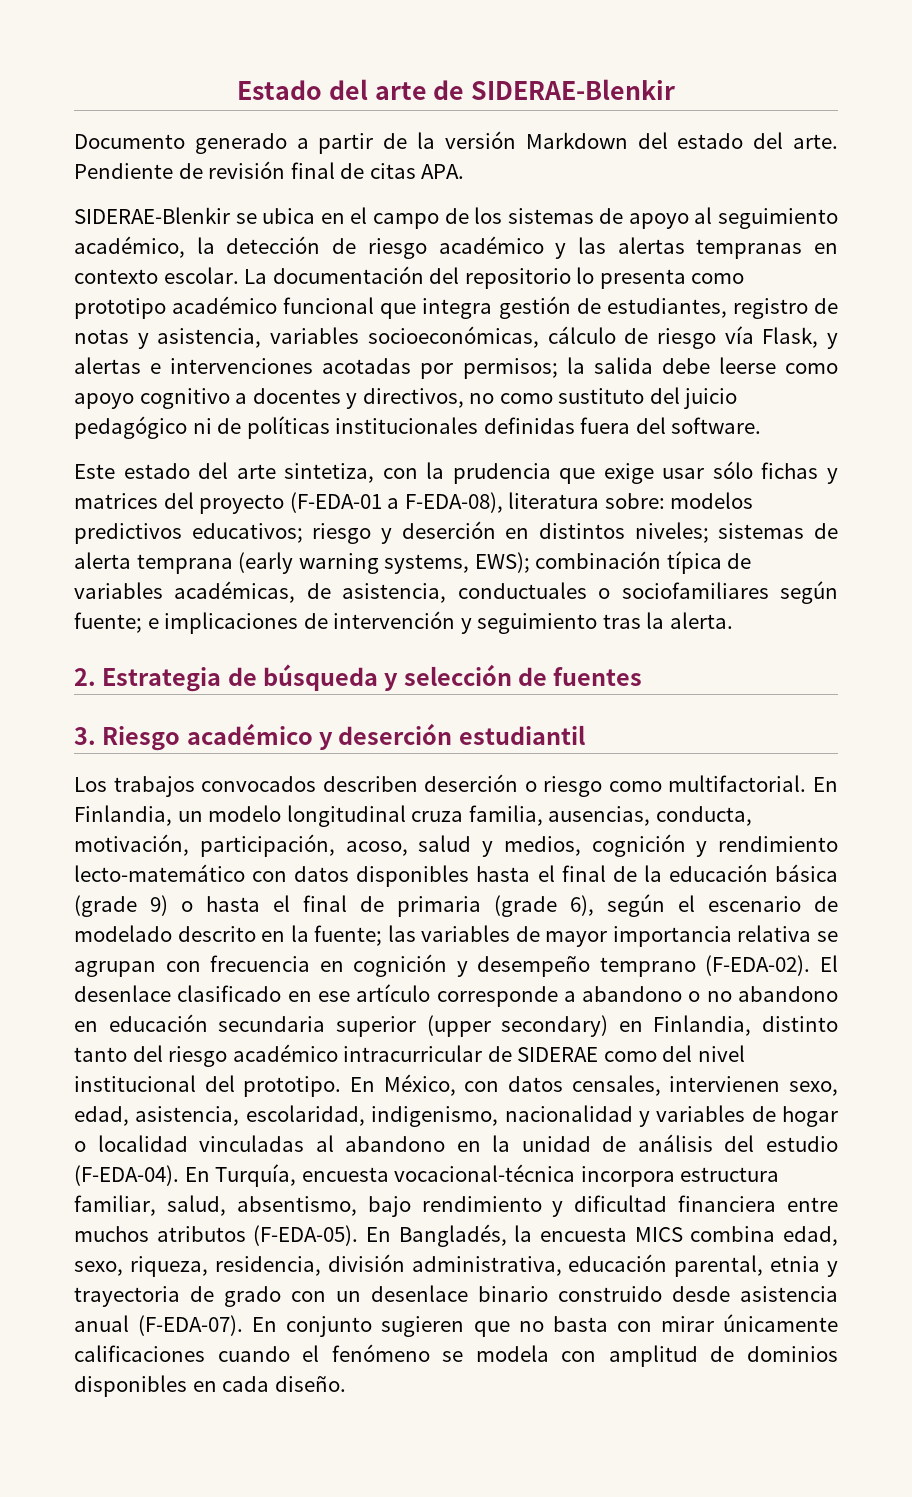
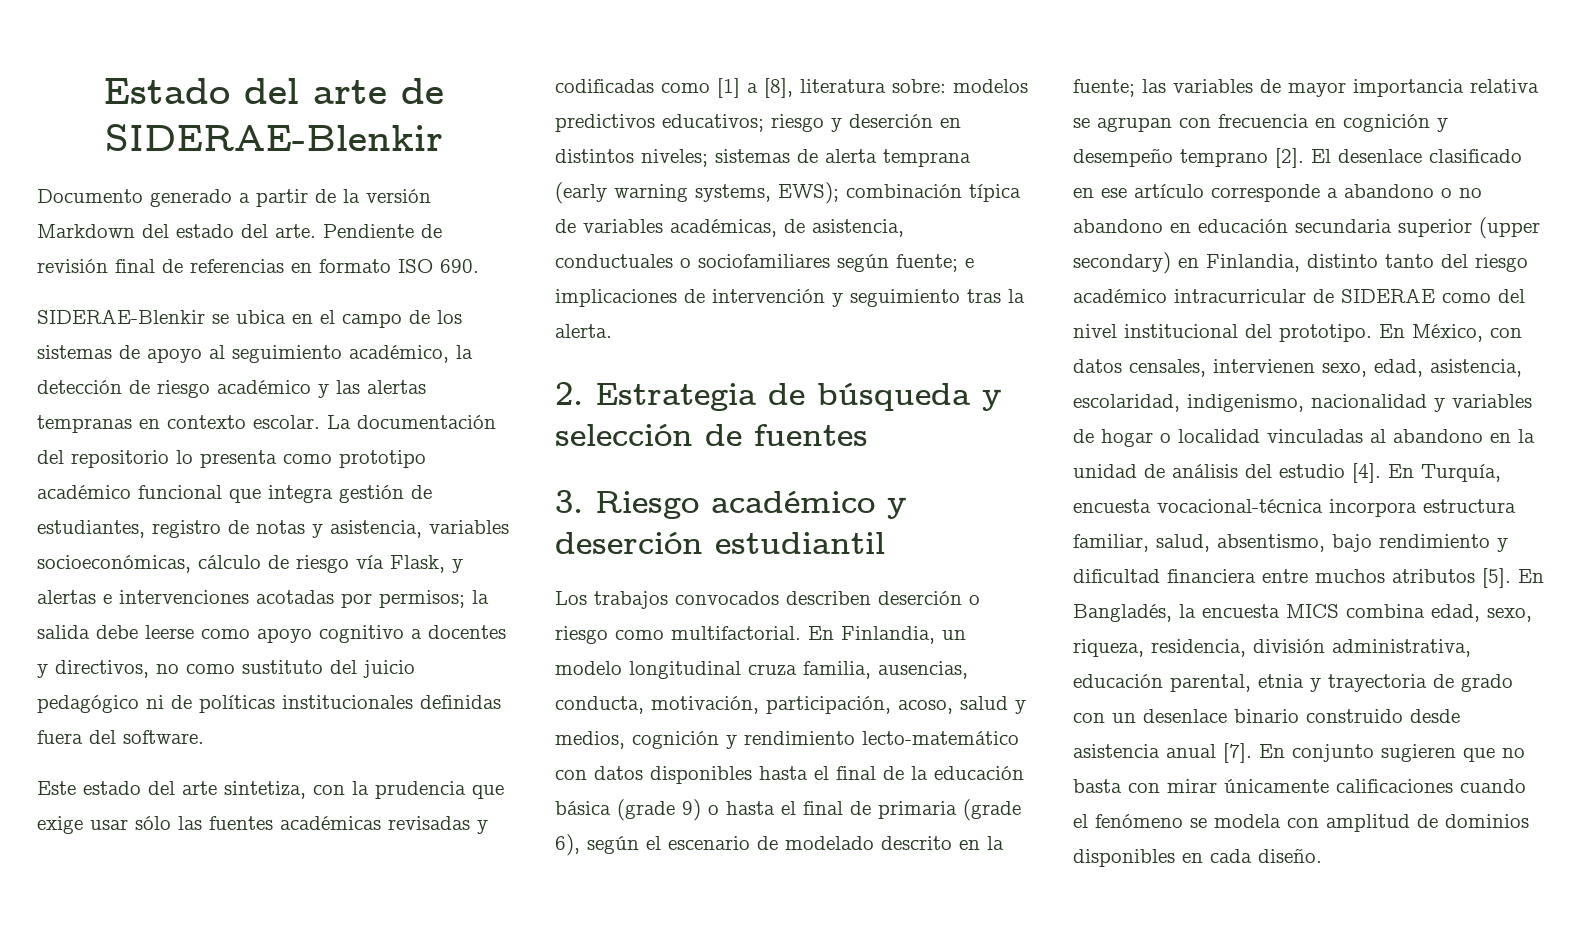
[369,163,465,179] citas APA. -> [190,259,479,273] referencias en formato ISO 690.
[761,462,839,484] [74,492,503,514] fichas y matrices del proyecto (F-EDA-01 a F-EDA-08), -> [178,816,488,834] [555,78,793,98] las fuentes académicas revisadas y codificadas como [1] a [8],
[705,955,811,976] (F-EDA-02). -> [1275,148,1304,168] [2].
[74,1165,179,1186] (F-EDA-04). -> [1352,463,1381,483] [4].
[253,1225,359,1246] (F-EDA-05). -> [1482,568,1511,588] [5].
[138,1315,244,1336] (F-EDA-07). -> [1223,743,1252,763] [7].

